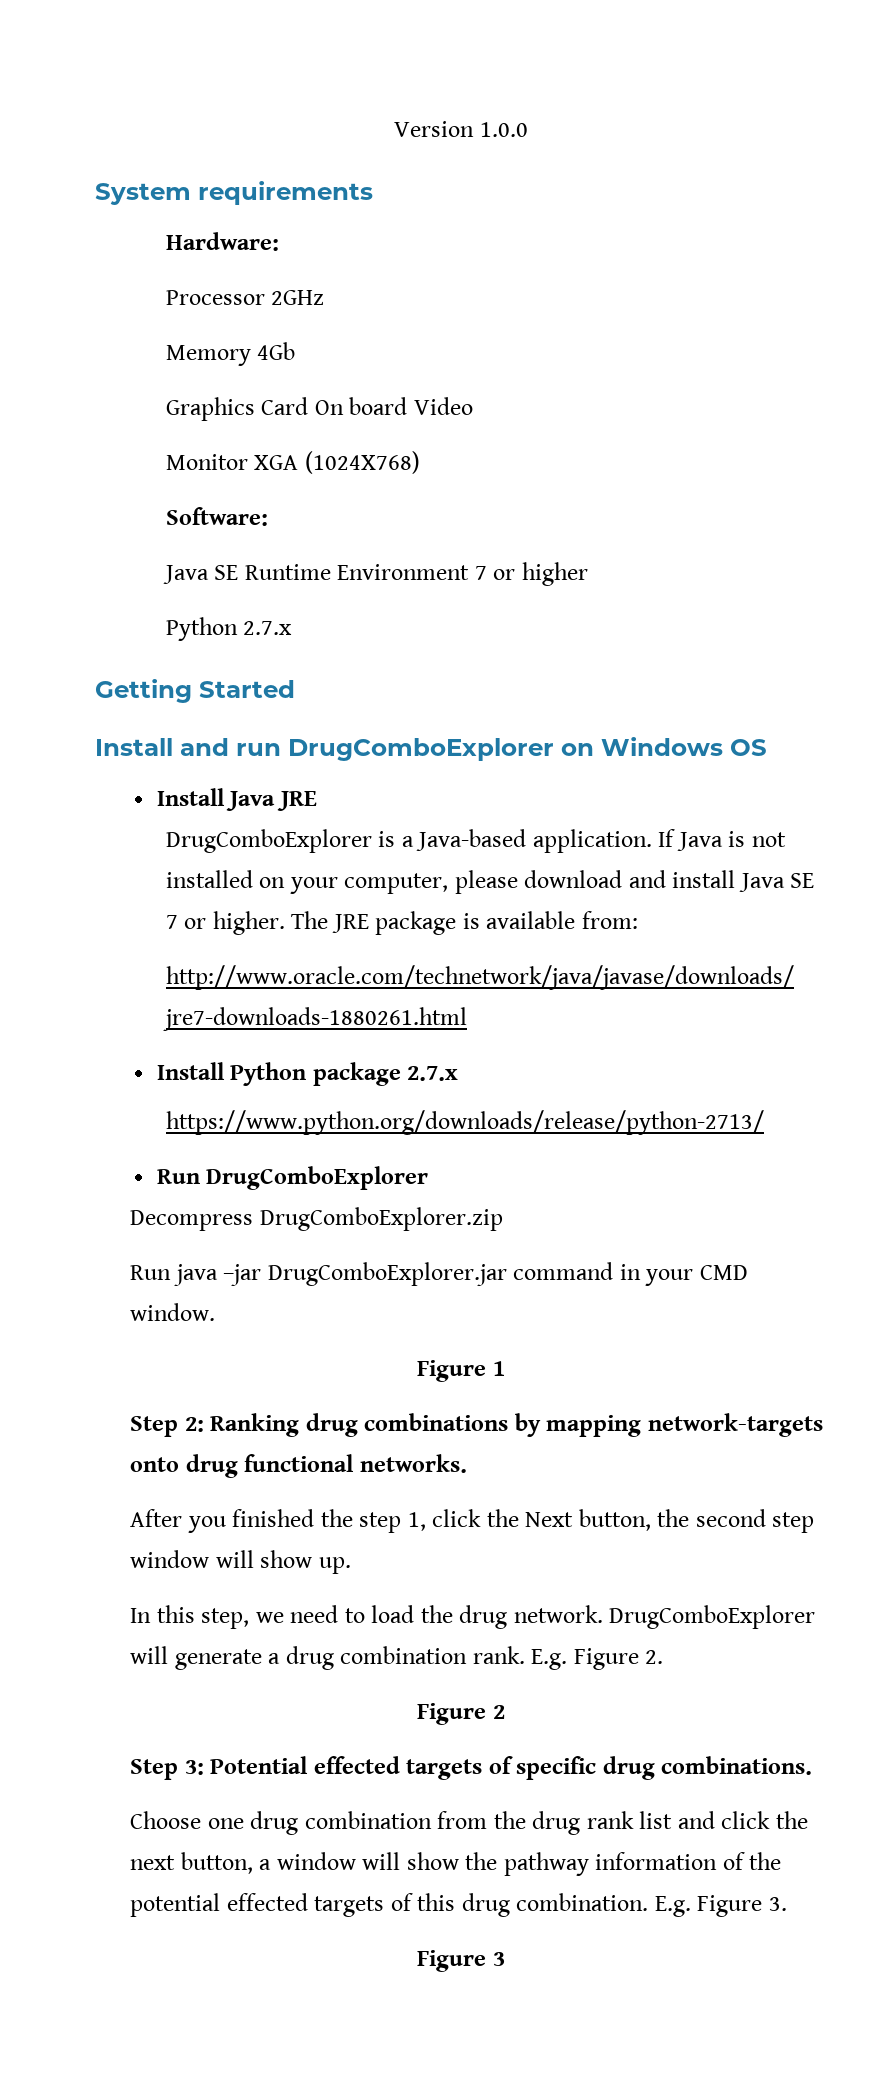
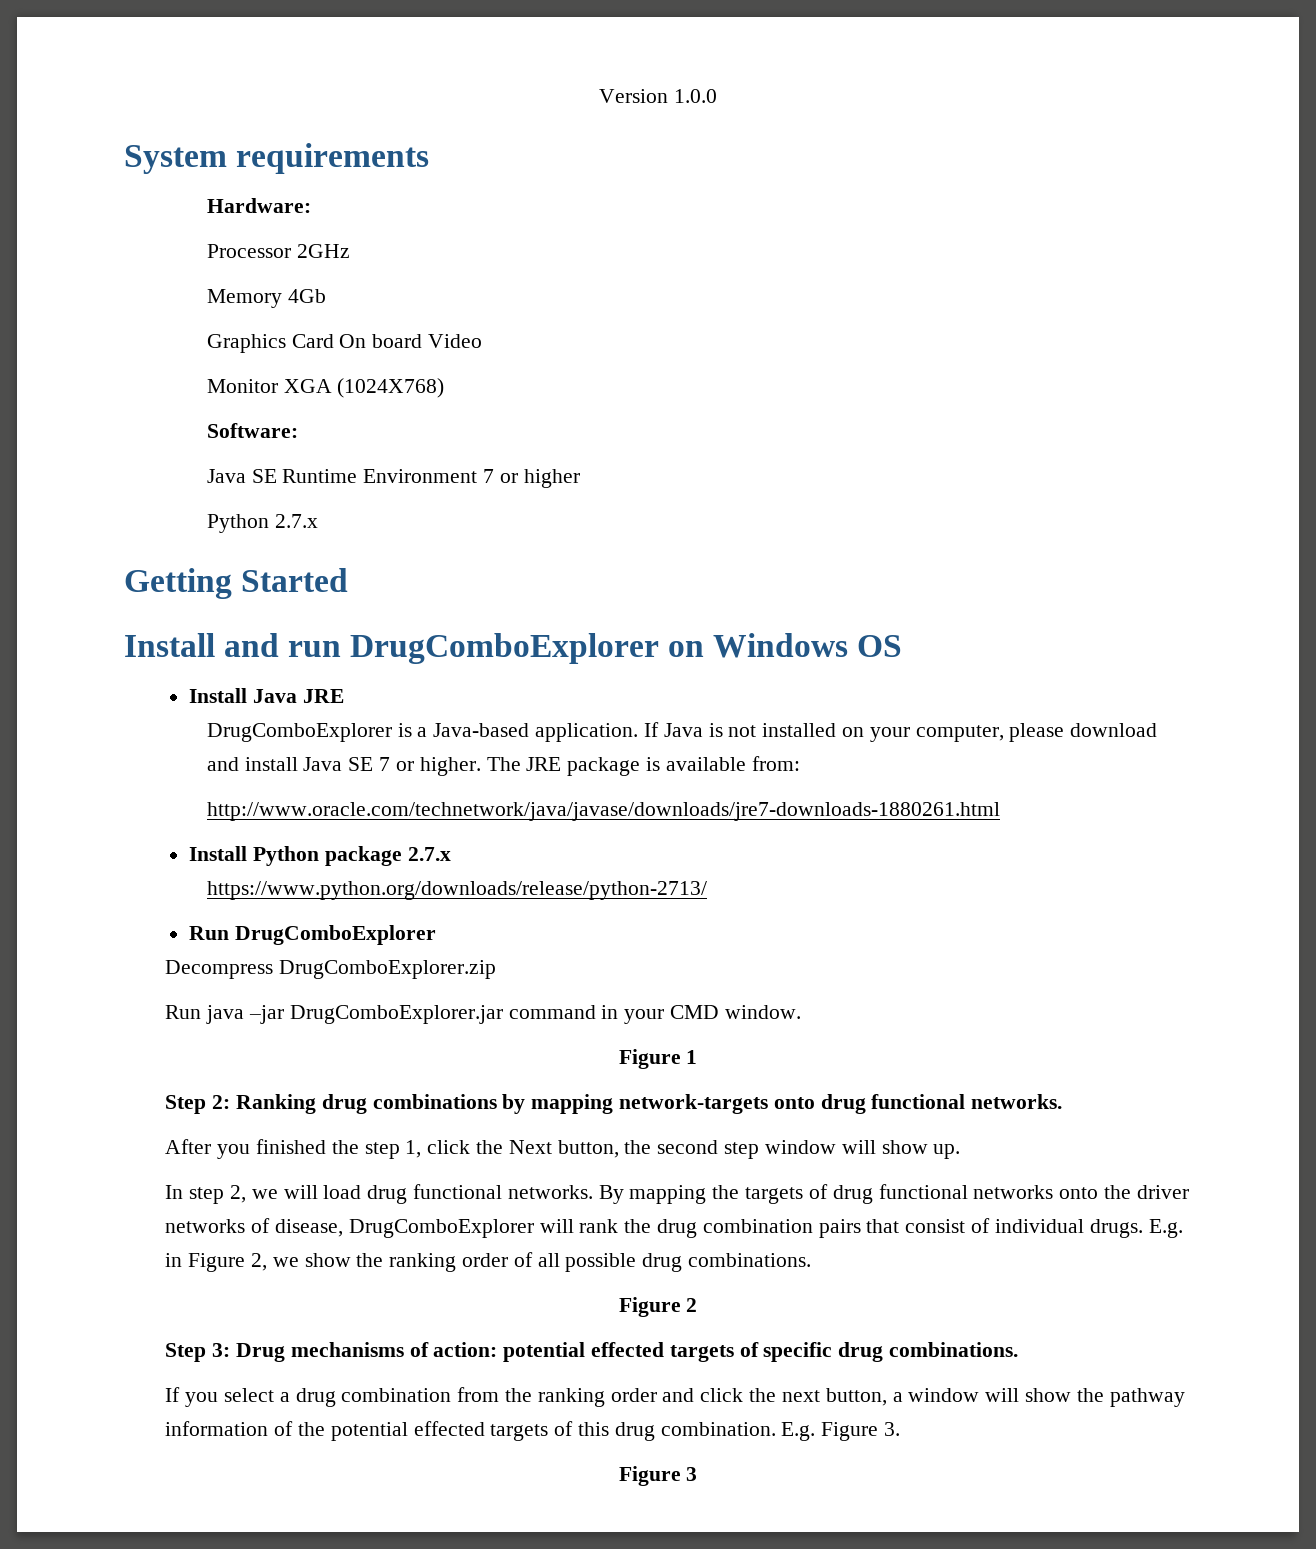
[156,1605,816,1629] [130,1646,664,1670] this step, we need to load the drug network. DrugComboExplorer will generate a drug combination rank. E.g. Figure 2. -> [189,1184,1189,1204] [165,1218,1183,1238] [165,1252,812,1272] step 2, we will load drug functional networks. By mapping the targets of drug functional networks onto the driver networks of disease, DrugComboExplorer will rank the drug combination pairs that consist of individual drugs. E.g. in Figure 2, we show the ranking order of all possible drug combinations.
[210,1756,309,1774] Potential -> [236,1342,586,1362] Drug mechanisms of action: potential
[130,1811,244,1829] Choose one -> [165,1387,290,1407] If you select a
[532,1811,673,1835] drug rank list -> [537,1388,657,1407] ranking order

